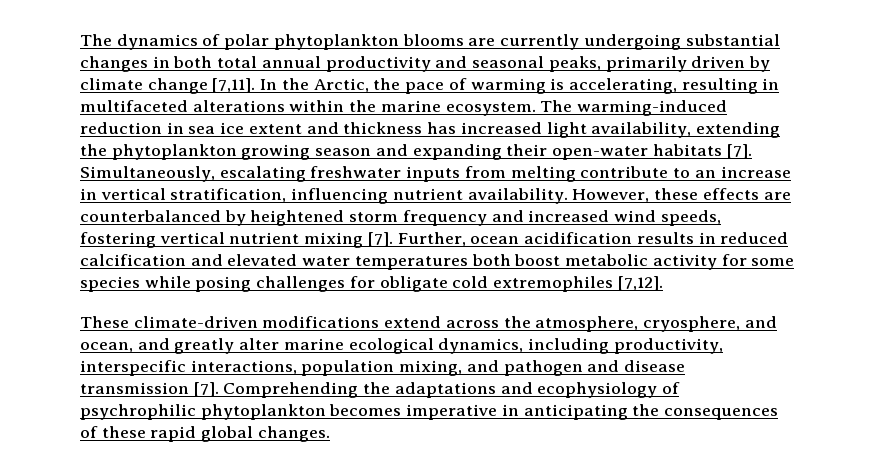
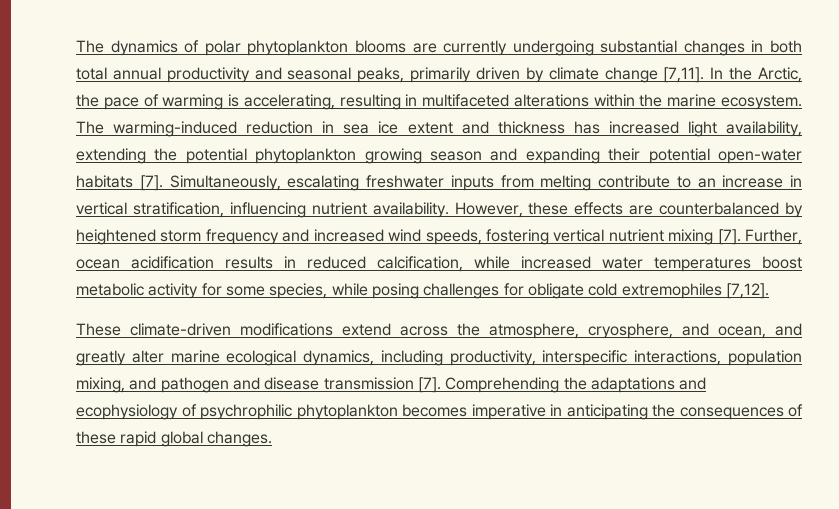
(107, 150) none -> [185,148,247,164] potential
(548, 150) none -> [648,148,710,164] potential
[80,254,298,266] calcification and elevated -> [377,256,591,272] calcification, while increased
[471,254,511,266] both -> (751, 264) none
[80,276,140,292] species -> [269,283,328,299] species,

